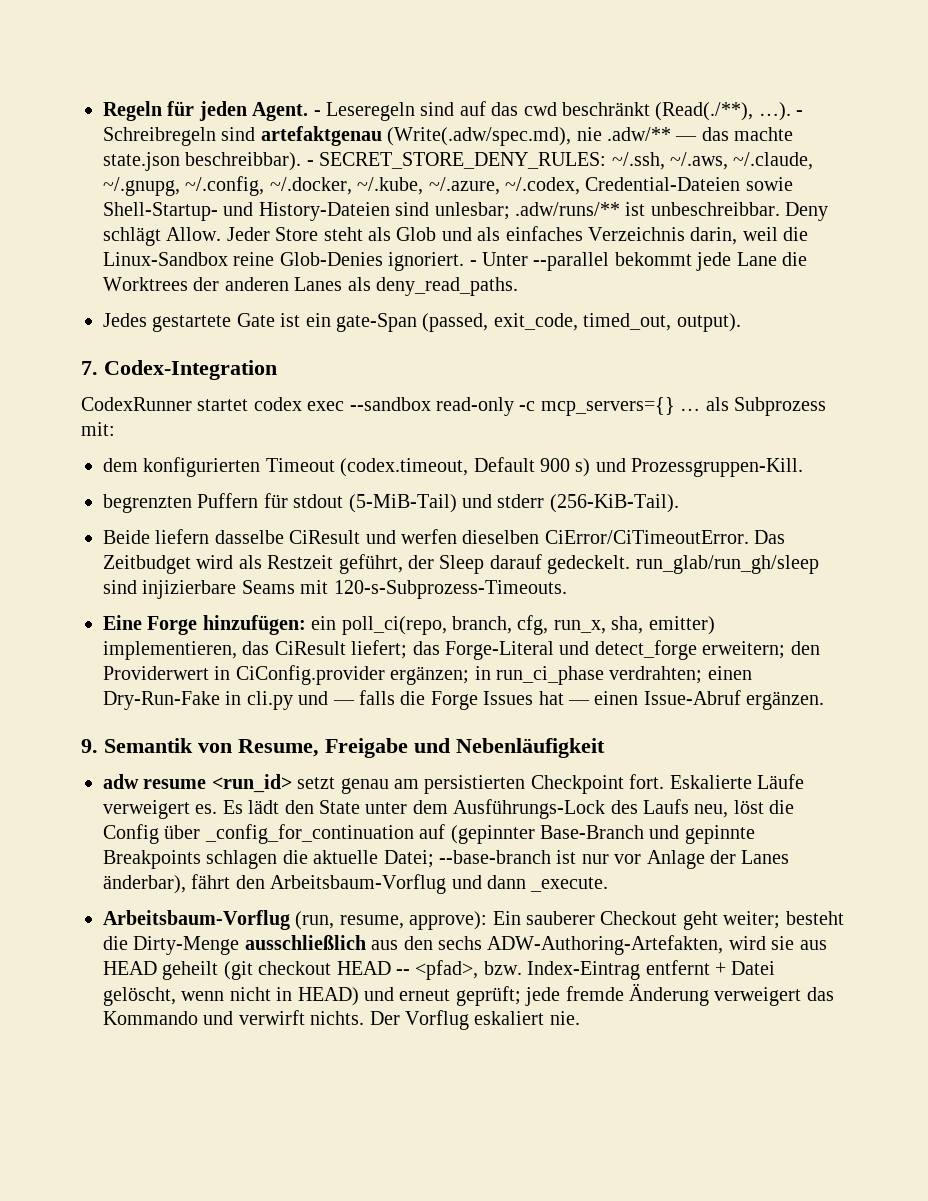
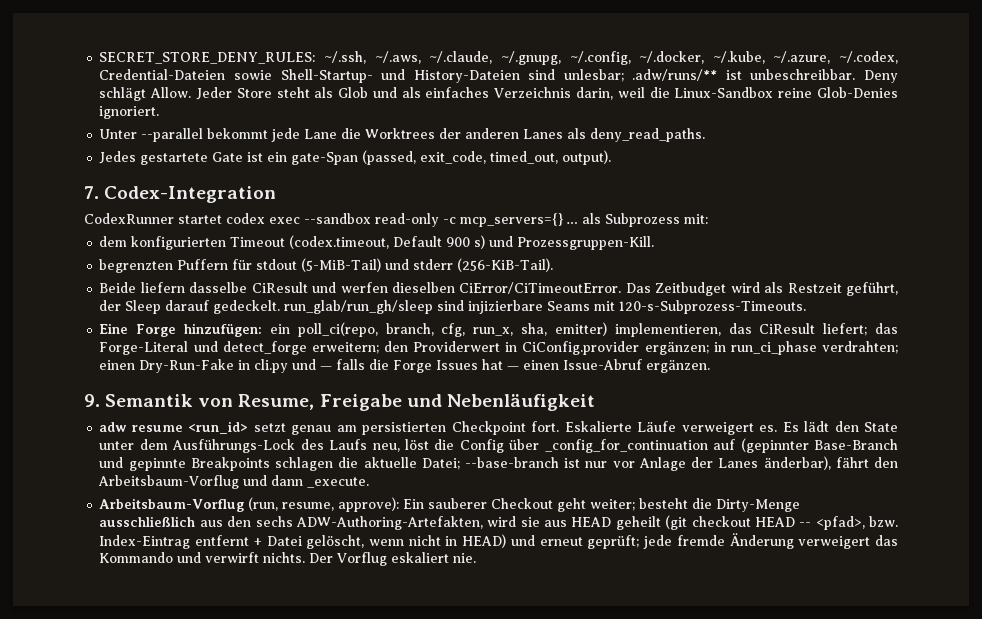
[103,101,804,121] [103,126,794,146] [103,152,314,171] Regeln für jeden Agent. - Leseregeln sind auf das cwd beschränkt (Read(./**), …). - Schreibregeln sind artefaktgenau (Write(.adw/spec.md), nie .adw/** — das machte state.json beschreibbar). - -> (99, 58) none
[469,260,477,266] - -> (160, 112) //

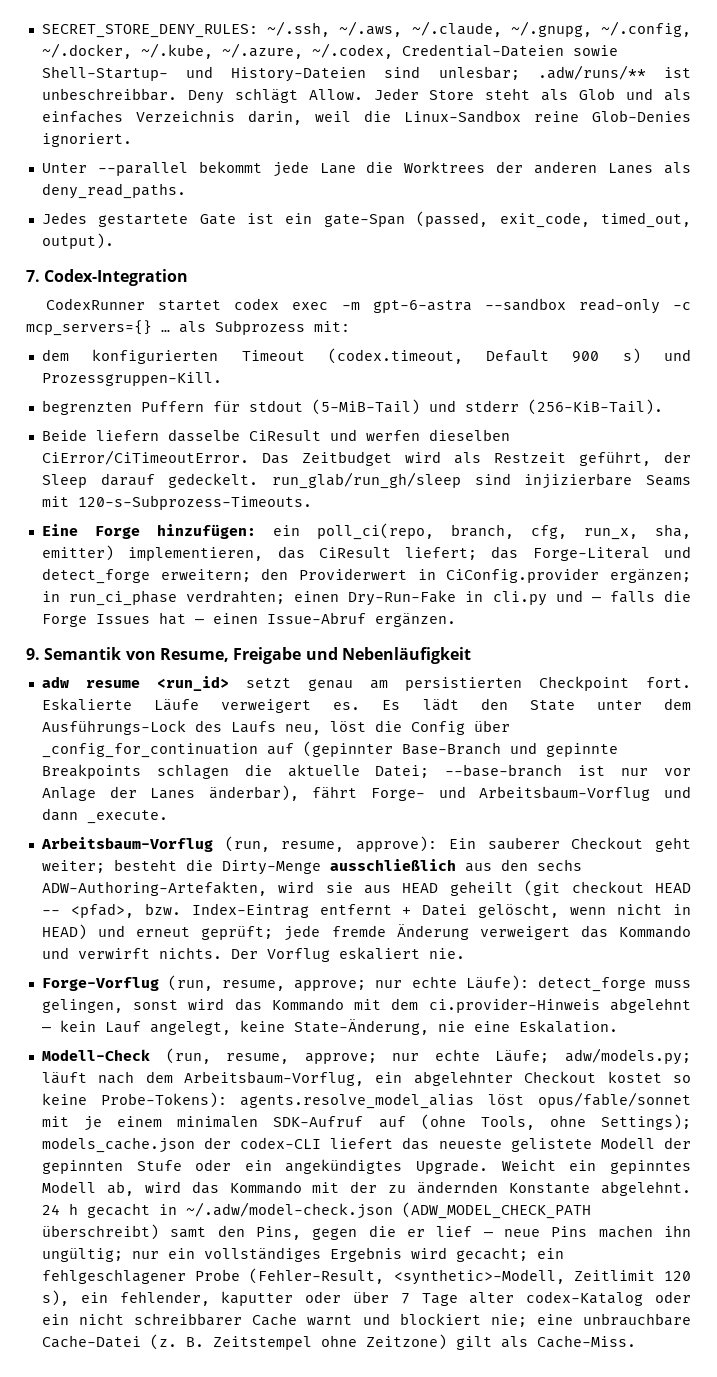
(300, 220) none -> [341,300,472,313] -m gpt-6-astra
[874,457,899,468] den -> [371,786,466,801] Forge- und
(477, 558) none -> [41,975,692,992] [41,998,692,1013] [41,1019,618,1035] [41,1048,691,1065] [41,1071,692,1086] [41,1092,691,1109] [41,1114,691,1131] [41,1137,692,1153] [41,1159,692,1174] [41,1181,691,1196] [41,1202,591,1219] [41,1224,691,1240] [41,1247,564,1262] [41,1268,691,1285] [41,1290,691,1306] [41,1313,692,1327] [41,1334,636,1350] // Forge-Vorflug (run, resume, approve; nur echte Läufe): detect_forge muss gelingen, sonst wird das Kommando mit dem ci.provider-Hinweis abgelehnt — kein Lauf angelegt, keine State-Änderung, nie eine Eskalation. // Modell-Check (run, resume, approve; nur echte Läufe; adw/models.py; läuft nach dem Arbeitsbaum-Vorflug, ein abgelehnter Checkout kostet so keine Probe-Tokens): agents.resolve_model_alias löst opus/fable/sonnet mit je einem minimalen SDK-Aufruf auf (ohne Tools, ohne Settings); models_cache.json der codex-CLI liefert das neueste gelistete Modell der gepinnten Stufe oder ein angekündigtes Upgrade. Weicht ein gepinntes Modell ab, wird das Kommando mit der zu ändernden Konstante abgelehnt. 24 h gecacht in ~/.adw/model-check.json (ADW_MODEL_CHECK_PATH überschreibt) samt den Pins, gegen die er lief — neue Pins machen ihn ungültig; nur ein vollständiges Ergebnis wird gecacht; ein fehlgeschlagener Probe (Fehler-Result, <synthetic>-Modell, Zeitlimit 120 s), ein fehlender, kaputter oder über 7 Tage alter codex-Katalog oder ein nicht schreibbarer Cache warnt und blockiert nie; eine unbrauchbare Cache-Datei (z. B. Zeitstempel ohne Zeitzone) gilt als Cache-Miss.

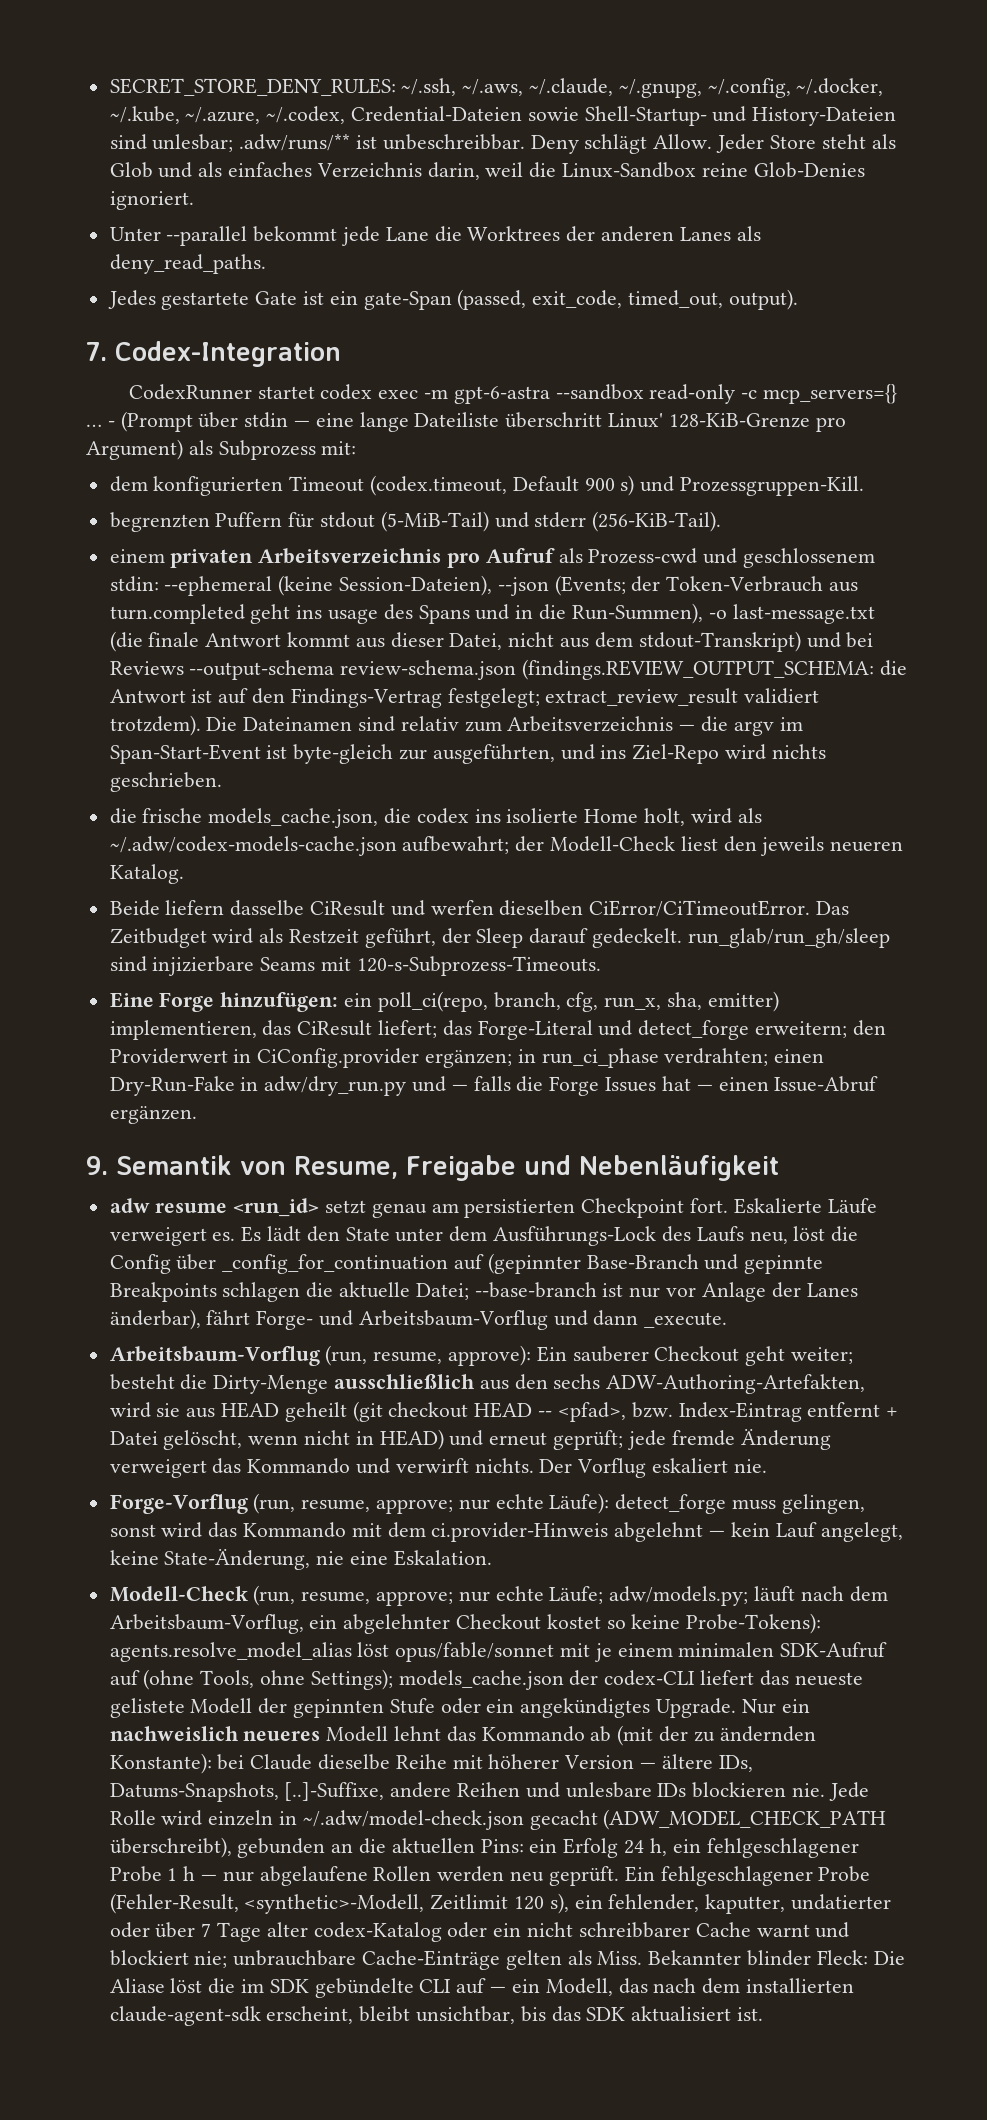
(170, 331) none -> [107,411,846,432] [86,439,183,460] - (Prompt über stdin — eine lange Dateiliste überschritt Linux' 128-KiB-Grenze pro Argument)
(663, 407) none -> [109,548,876,568] [109,575,859,596] [109,603,875,624] [109,631,874,652] [109,659,907,680] [109,688,820,708] [109,715,803,736] [109,744,826,764] [109,772,222,792] [109,808,762,828] [109,836,904,856] [109,864,184,884] // einem privaten Arbeitsverzeichnis pro Aufruf als Prozess-cwd und geschlossenem stdin: --ephemeral (keine Session-Dateien), --json (Events; der Token-Verbrauch aus turn.completed geht ins usage des Spans und in die Run-Summen), -o last-message.txt (die finale Antwort kommt aus dieser Datei, nicht aus dem stdout-Transkript) und bei Reviews --output-schema review-schema.json (findings.REVIEW_OUTPUT_SCHEMA: die Antwort ist auf den Findings-Vertrag festgelegt; extract_review_result validiert trotzdem). Die Dateinamen sind relativ zum Arbeitsverzeichnis — die argv im Span-Start-Event ist byte-gleich zur ausgeführten, und ins Ziel-Repo wird nichts geschrieben. // die frische models_cache.json, die codex ins isolierte Home holt, wird als ~/.adw/codex-models-cache.json aufbewahrt; der Modell-Check liest den jeweils neueren Katalog.
[492,591,547,606] cli.py -> [264,1076,407,1096] adw/dry_run.py
[501,1159,692,1174] [41,1181,691,1196] [41,1202,591,1219] [41,1224,691,1240] [41,1247,564,1262] Weicht ein gepinntes Modell ab, wird das Kommando mit der zu ändernden Konstante abgelehnt. 24 h gecacht in ~/.adw/model-check.json (ADW_MODEL_CHECK_PATH überschreibt) samt den Pins, gegen die er lief — neue Pins machen ihn ungültig; nur ein vollständiges Ergebnis wird gecacht; ein -> [741,1699,810,1714] [109,1725,816,1746] [109,1753,753,1774] [109,1782,869,1802] [109,1809,887,1830] [109,1837,859,1858] [109,1866,655,1886] Nur ein nachweislich neueres Modell lehnt das Kommando ab (mit der zu ändernden Konstante): bei Claude dieselbe Reihe mit höherer Version — ältere IDs, Datums-Snapshots, [..]-Suffixe, andere Reihen und unlesbare IDs blockieren nie. Jede Rolle wird einzeln in ~/.adw/model-check.json gecacht (ADW_MODEL_CHECK_PATH überschreibt), gebunden an die aktuellen Pins: ein Erfolg 24 h, ein fehlgeschlagener Probe 1 h — nur abgelaufene Rollen werden neu geprüft. Ein
[221,1291,294,1306] kaputter -> [705,1894,892,1914] kaputter, undatierter
[536,1313,692,1326] [41,1334,636,1350] eine unbrauchbare Cache-Datei (z. B. Zeitstempel ohne Zeitzone) gilt als Cache-Miss. -> [233,1950,905,1970] [109,1978,854,1998] [109,2006,764,2026] unbrauchbare Cache-Einträge gelten als Miss. Bekannter blinder Fleck: Die Aliase löst die im SDK gebündelte CLI auf — ein Modell, das nach dem installierten claude-agent-sdk erscheint, bleibt unsichtbar, bis das SDK aktualisiert ist.

